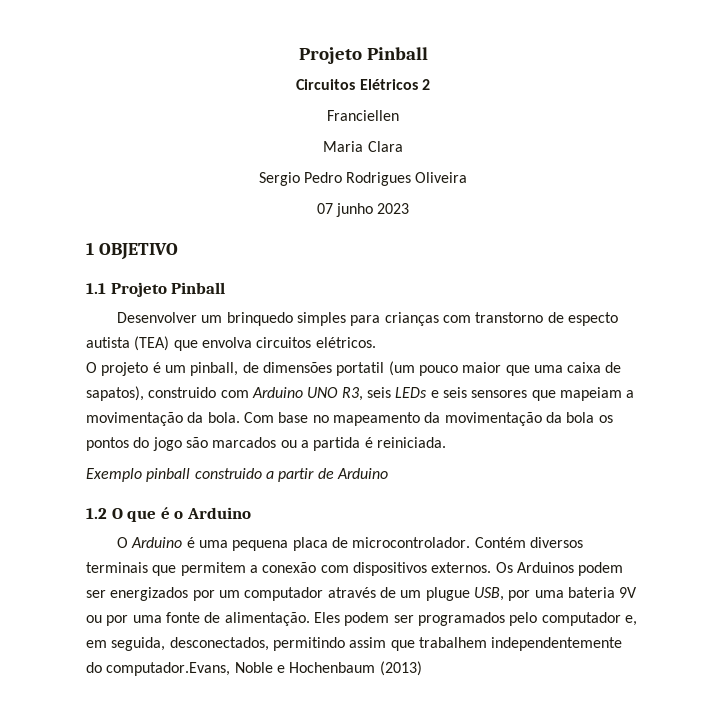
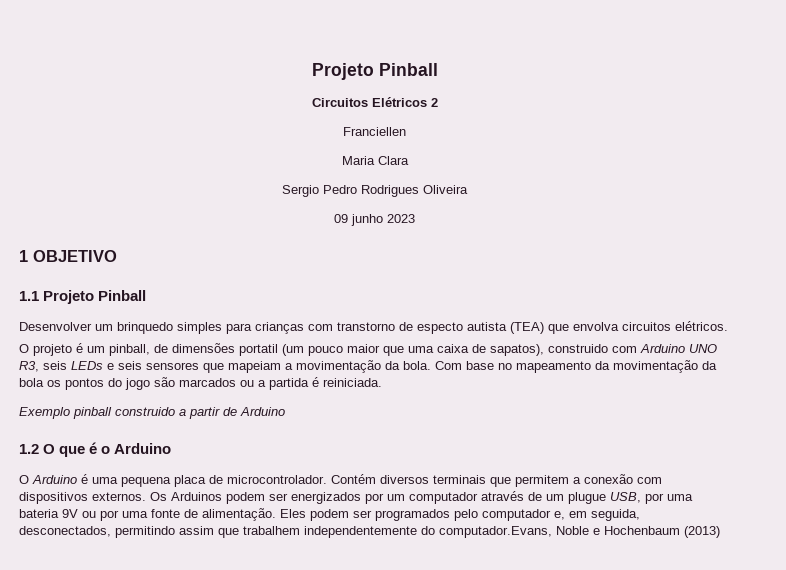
[316,203,333,214] 07 -> [334,214,348,223] 09

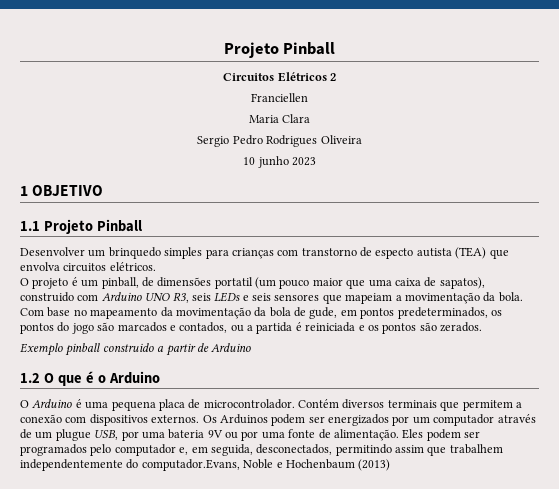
[334,214,348,223] 09 -> [243,157,256,165] 10
(44, 382) none -> [294,307,488,319] de gude, em pontos predeterminados,
(236, 382) none -> [169,322,228,333] e contados,
[323,378,382,387] reiniciada. -> [305,322,482,334] reiniciada e os pontos são zerados.

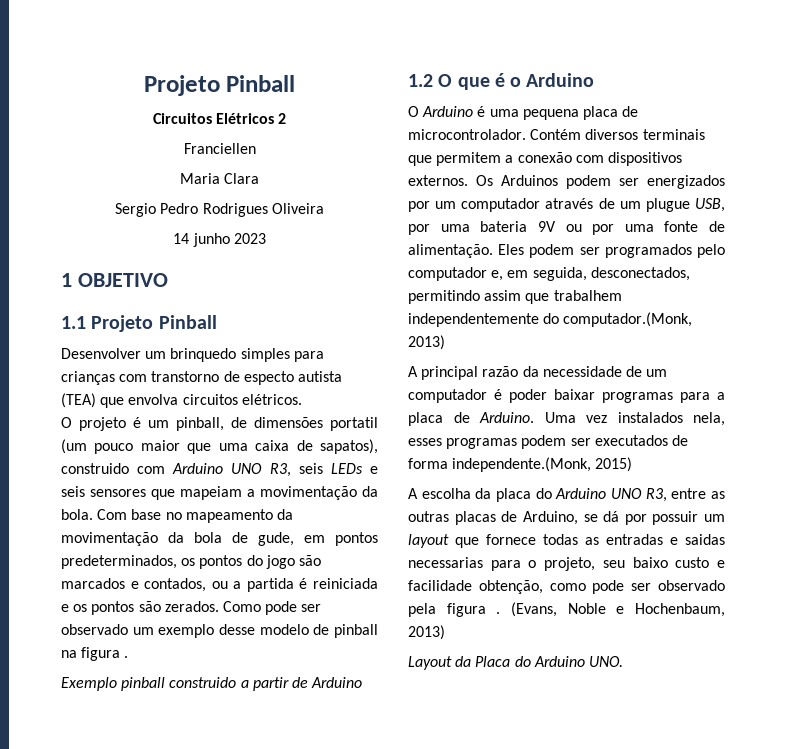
[243,157,256,165] 10 -> [173,233,190,244] 14
(482, 327) none -> [222,601,322,615] [61,624,378,638] [61,647,129,661] Como pode ser observado um exemplo desse modelo de pinball na figura .
[141,459,391,471] computador.Evans, Noble e Hochenbaum (2013) -> [563,312,693,327] [408,335,445,350] [408,366,668,380] [408,389,725,403] [408,412,725,426] [408,435,688,449] [408,457,633,472] [408,488,725,502] [408,511,725,525] [408,534,725,548] [408,557,725,571] [408,580,725,594] [408,602,725,617] [408,625,445,640] [408,656,623,670] computador.(Monk, 2013) // A principal razão da necessidade de um computador é poder baixar programas para a placa de Arduino. Uma vez instalados nela, esses programas podem ser executados de forma independente.(Monk, 2015) // A escolha da placa do Arduino UNO R3, entre as outras placas de Arduino, se dá por possuir um layout que fornece todas as entradas e saidas necessarias para o projeto, seu baixo custo e facilidade obtenção, como pode ser observado pela figura . (Evans, Noble e Hochenbaum, 2013) // Layout da Placa do Arduino UNO.

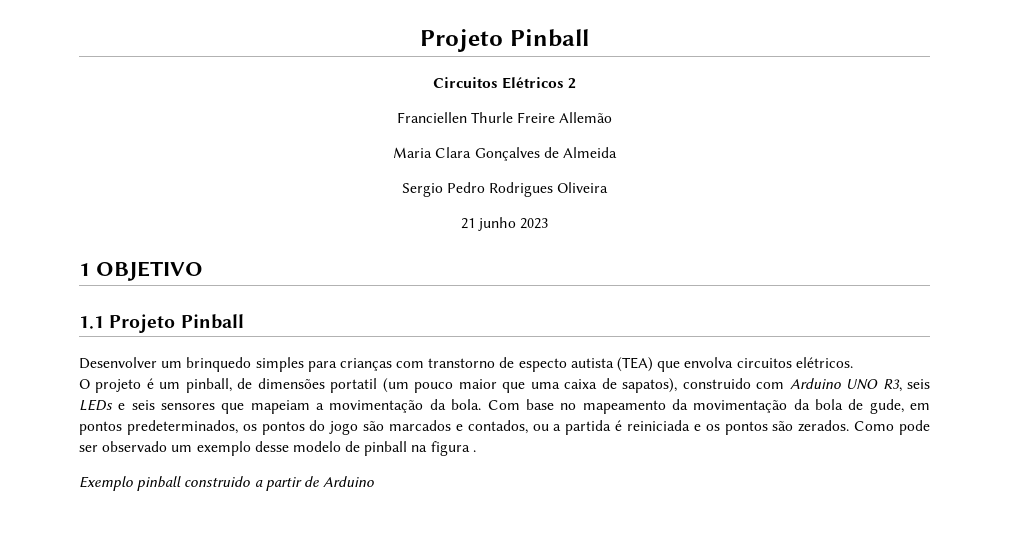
(256, 148) none -> [470,112,613,123] Thurle Freire Allemão
(260, 178) none -> [474,147,617,161] Gonçalves de Almeida
[173,233,190,244] 14 -> [460,218,475,229] 21
[408,73,595,90] [408,106,639,120] [408,129,705,140] [408,152,682,166] [408,175,725,189] [408,198,725,212] [408,221,725,235] [408,244,725,258] [408,267,690,281] [408,290,622,304] [408,312,693,327] [408,335,445,350] [408,366,668,380] [408,389,725,403] [408,412,725,426] [408,435,688,449] [408,457,633,472] [408,488,725,502] [408,511,725,525] [408,534,725,548] [408,557,725,571] [408,580,725,594] [408,602,725,617] [408,625,445,640] [408,656,623,670] // 1.2 O que é o Arduino // O Arduino é uma pequena placa de microcontrolador. Contém diversos terminais que permitem a conexão com dispositivos externos. Os Arduinos podem ser energizados por um computador através de um plugue USB, por uma bateria 9V ou por uma fonte de alimentação. Eles podem ser programados pelo computador e, em seguida, desconectados, permitindo assim que trabalhem independentemente do computador.(Monk, 2013) // A principal razão da necessidade de um computador é poder baixar programas para a placa de Arduino. Uma vez instalados nela, esses programas podem ser executados de forma independente.(Monk, 2015) // A escolha da placa do Arduino UNO R3, entre as outras placas de Arduino, se dá por possuir um layout que fornece todas as entradas e saidas necessarias para o projeto, seu baixo custo e facilidade obtenção, como pode ser observado pela figura . (Evans, Noble e Hochenbaum, 2013) // Layout da Placa do Arduino UNO. -> (375, 481) none

